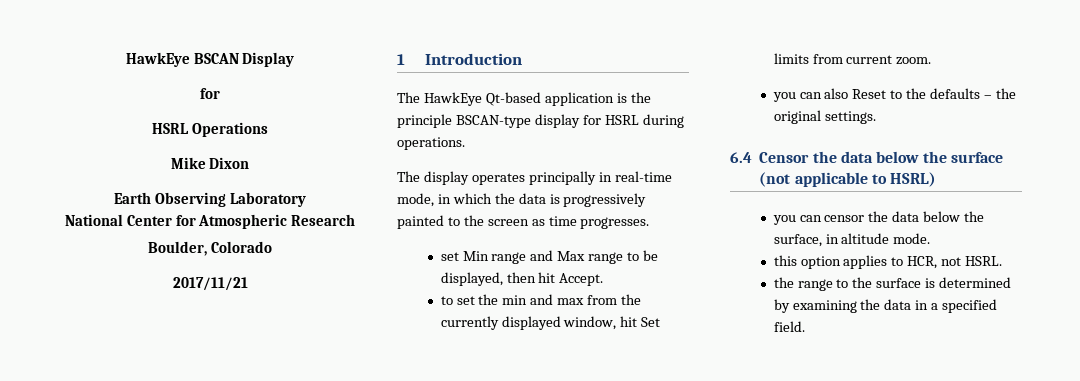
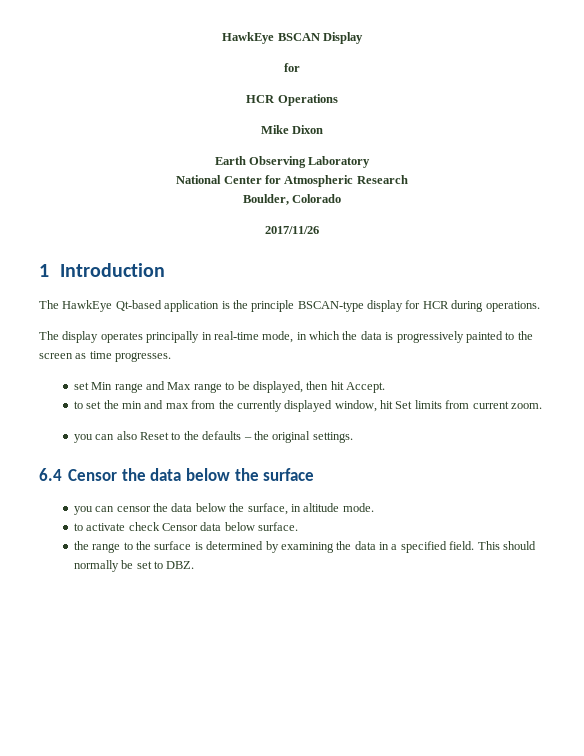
[152,123,190,134] HSRL -> [246,95,276,103] HCR
[172,277,248,291] 2017/11/21 -> [265,226,319,234] 2017/11/26
[604,115,639,125] HSRL -> [422,301,449,309] HCR
[759,172,937,187] (not applicable to HSRL) -> (315, 474) none
[773,255,1003,269] this option applies to HCR, not HSRL. -> [73,522,299,531] to activate check Censor data below surface.
(805, 326) none -> [477,541,536,550] [73,560,195,572] This should normally be set to DBZ.

